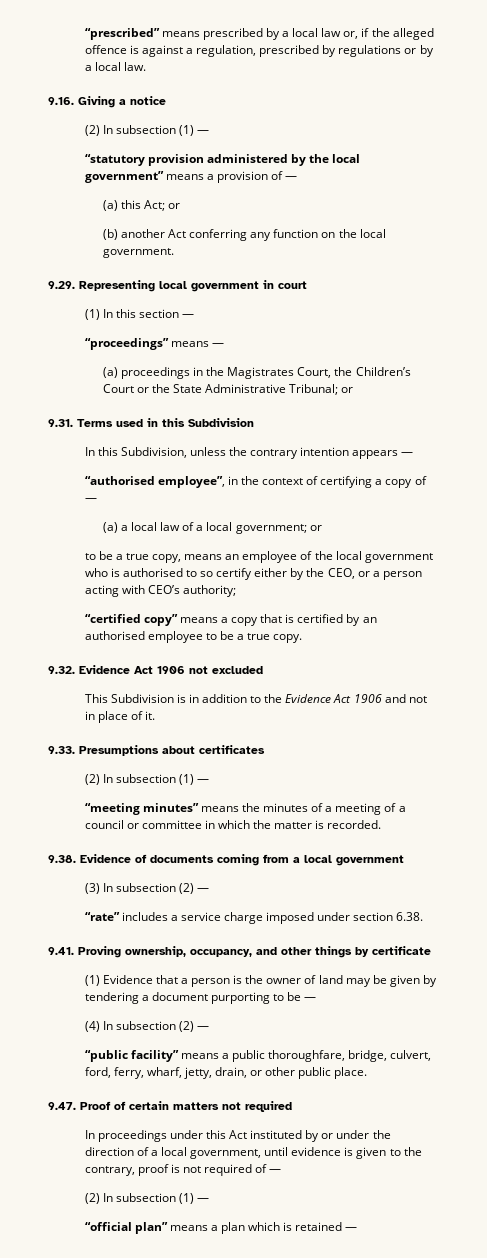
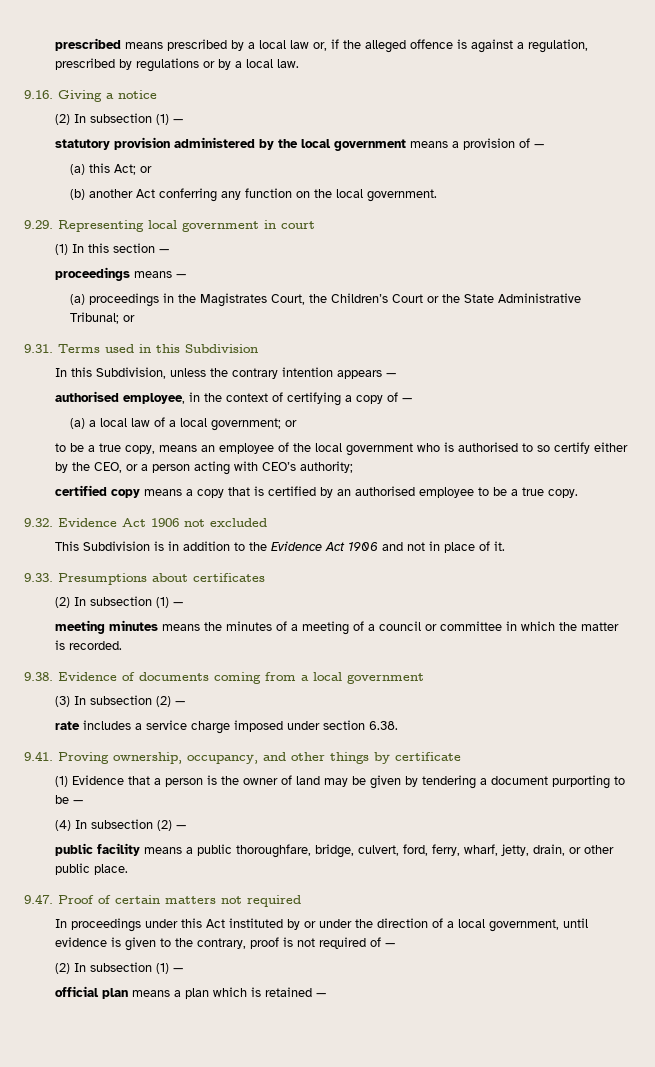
[84,28,160,40] “prescribed” -> [54,38,121,51] prescribed
[84,154,145,166] “statutory -> [54,139,110,150] statutory
[84,171,164,183] government” -> [333,139,406,151] government
[84,338,169,350] “proceedings” -> [54,267,130,281] proceedings
[84,476,225,488] “authorised employee”, -> [54,391,185,404] authorised employee,
[84,614,178,626] “certified copy” -> [54,485,140,498] certified copy
[84,803,199,815] “meeting minutes” -> [54,620,158,634] meeting minutes
[84,912,120,921] “rate” -> [54,721,80,730] rate
[84,1050,179,1062] “public facility” -> [54,843,140,856] public facility
[84,1222,168,1234] “official plan” -> [54,986,128,999] official plan

